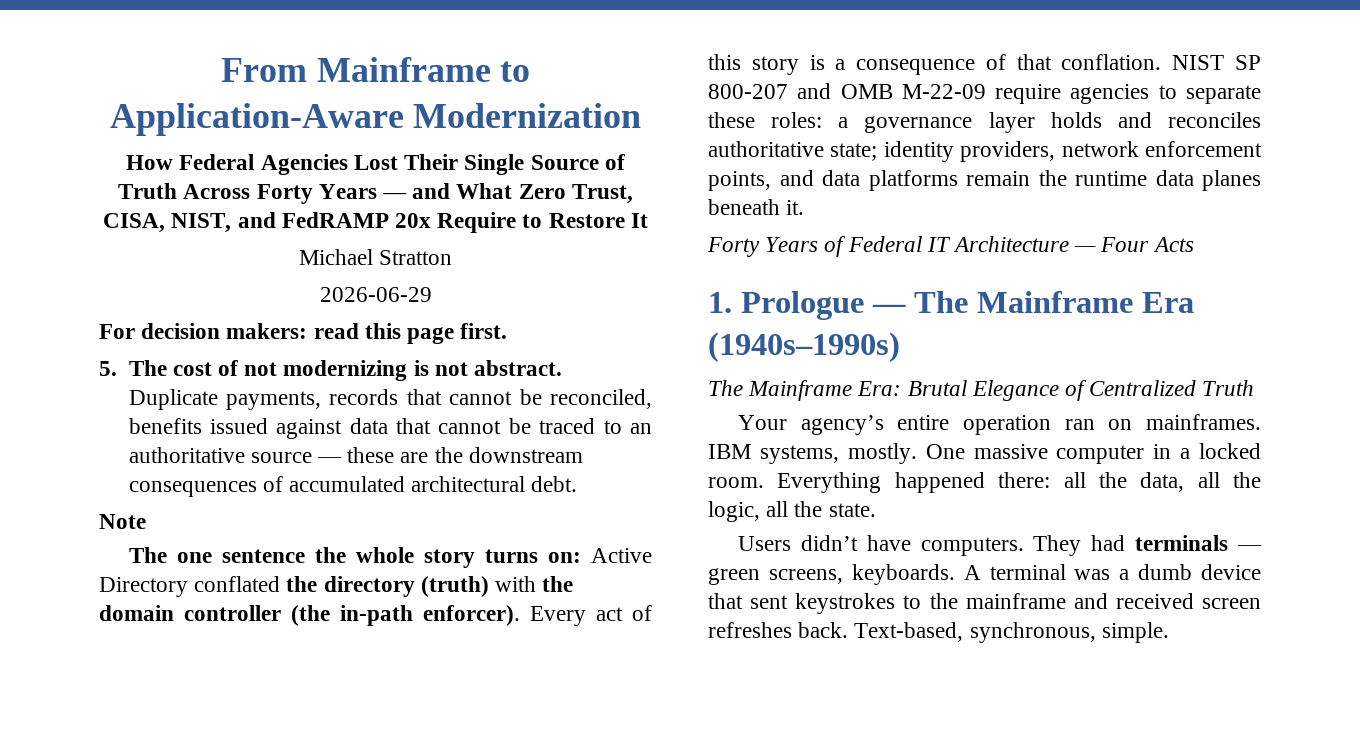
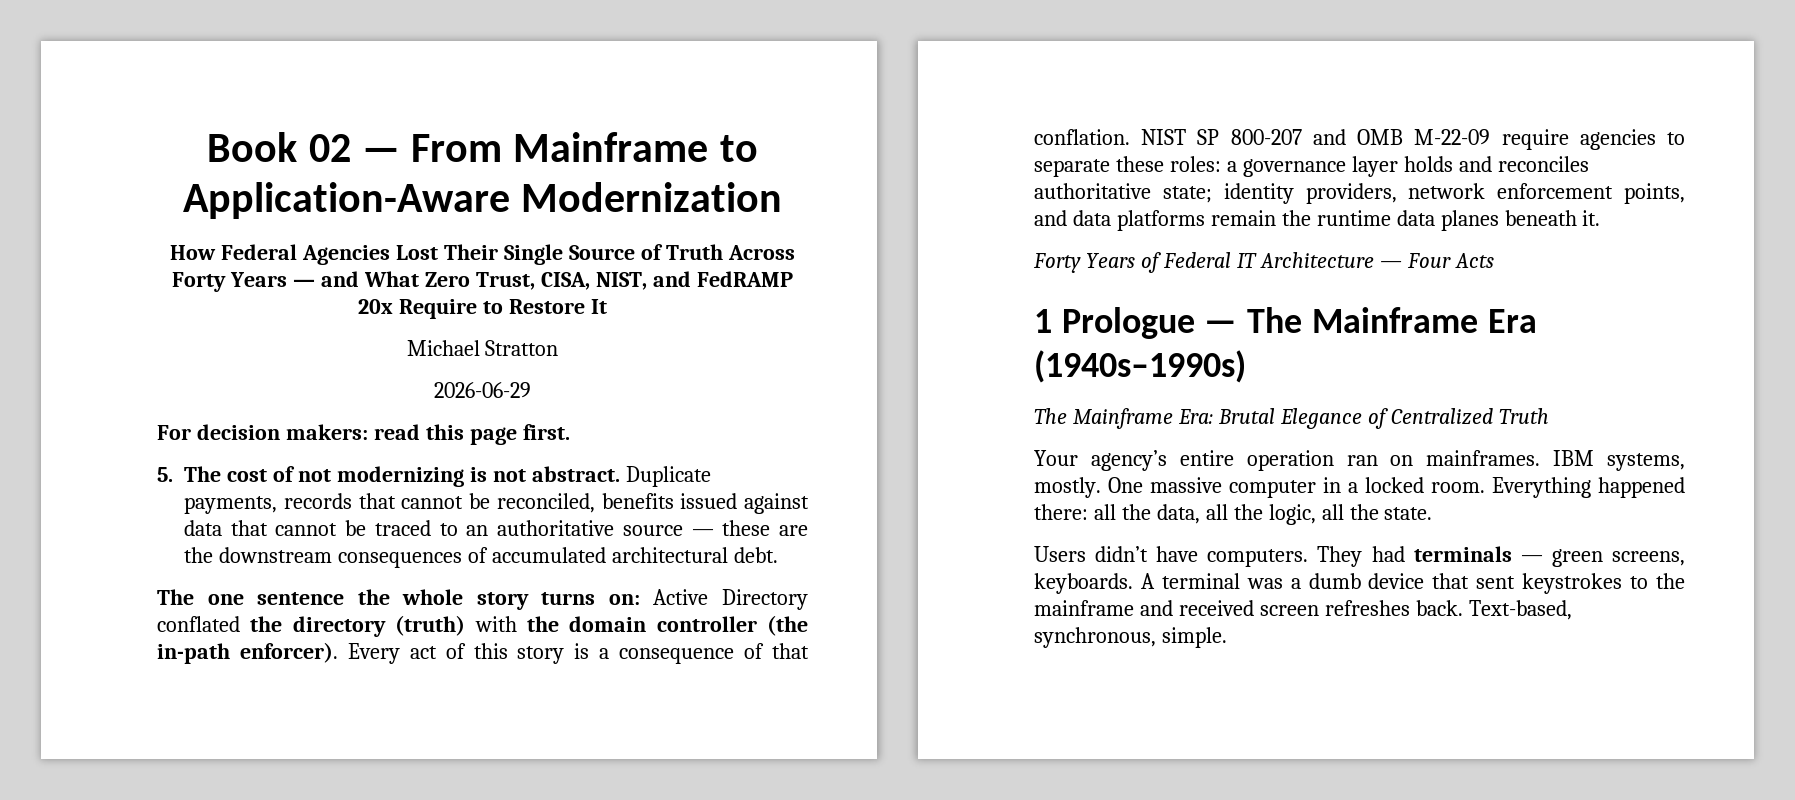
(220, 70) none -> [207,132,400,162] Book 02 —
[99,514,146,529] // Note -> (778, 555) none
[708,292,732,313] 1. -> [1034,309,1052,333] 1

